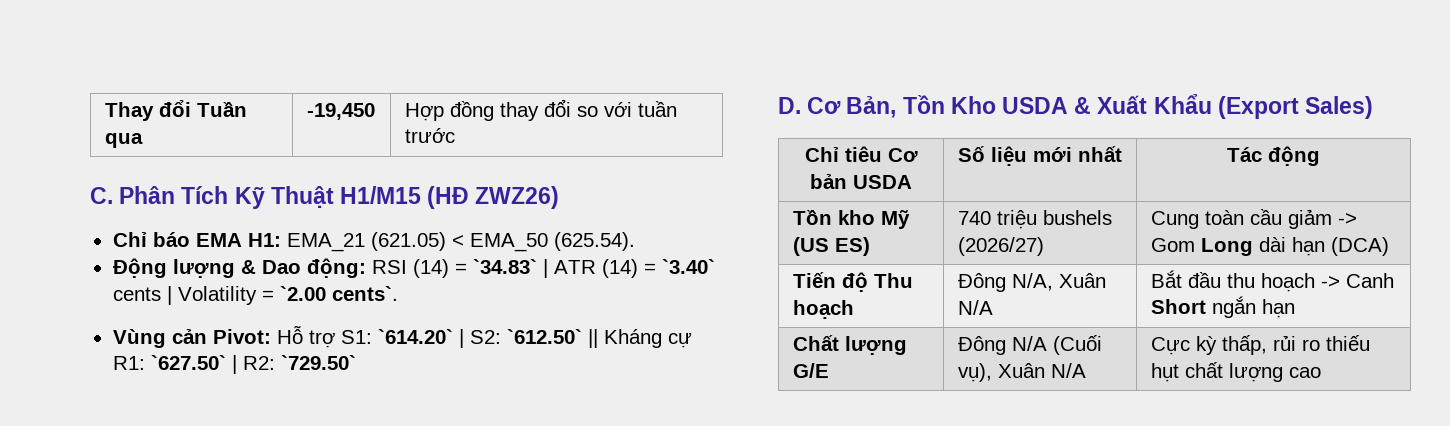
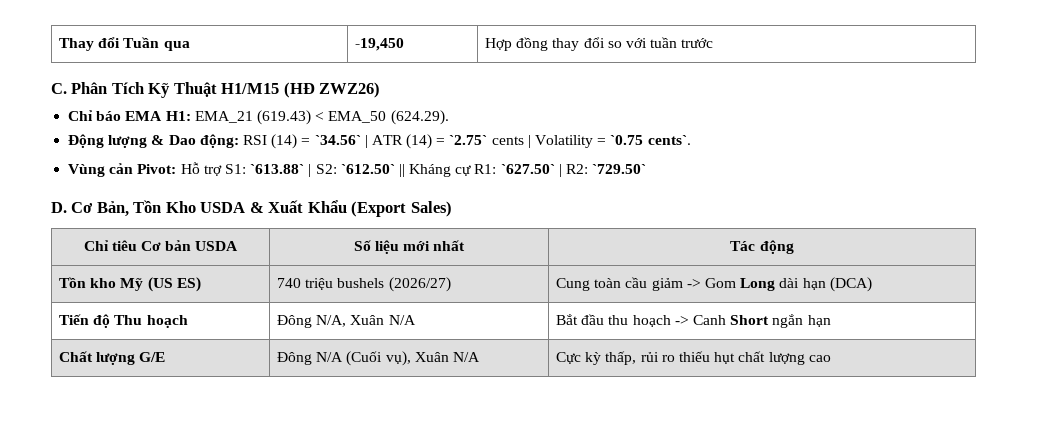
[370,232,446,251] (621.05) -> [256,110,311,125] (619.43)
[553,232,635,251] (625.54). -> [390,110,449,125] (624.29).
[472,259,537,274] `34.83` -> [314,135,361,145] `34.56`
[661,259,715,274] `3.40` -> [449,135,488,145] `2.75`
[279,286,326,301] `2.00 -> [610,135,644,145] `0.75
[377,329,453,344] `614.20` -> [250,164,305,174] `613.88`

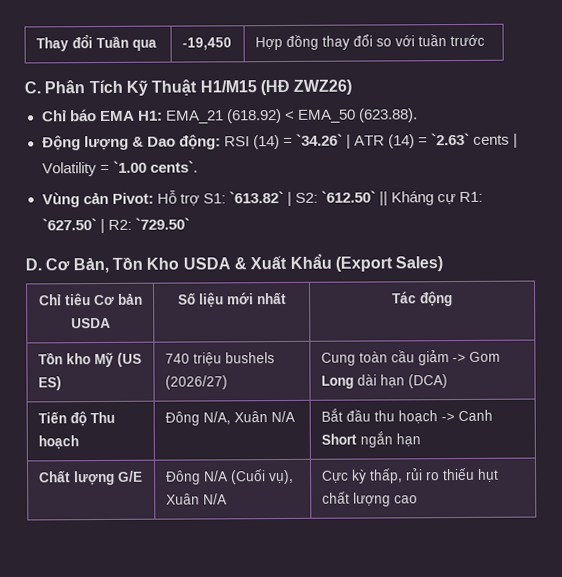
[256,110,311,125] (619.43) -> [225,108,282,124] (618.92)
[390,110,449,125] (624.29). -> [357,108,418,123] (623.88).
[314,135,361,145] `34.56` -> [295,133,343,146] `34.26`
[449,135,488,145] `2.75` -> [431,132,471,146] `2.63`
[610,135,644,145] `0.75 -> [112,160,147,173] `1.00
[250,164,305,174] `613.88` -> [228,190,284,204] `613.82`

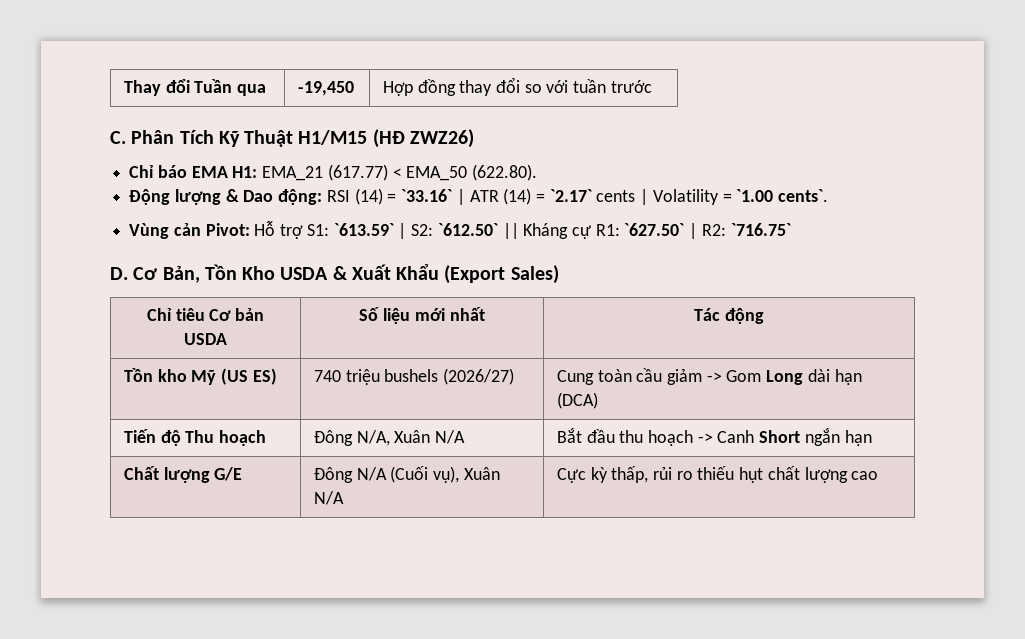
[225,108,282,124] (618.92) -> [327,164,388,181] (617.77)
[357,108,418,123] (623.88). -> [472,164,538,181] (622.80).
[295,133,343,146] `34.26` -> [401,189,453,202] `33.16`
[431,132,471,146] `2.63` -> [549,189,592,202] `2.17`
[228,190,284,204] `613.82` -> [333,223,394,236] `613.59`
[134,217,190,230] `729.50` -> [730,223,791,236] `716.75`

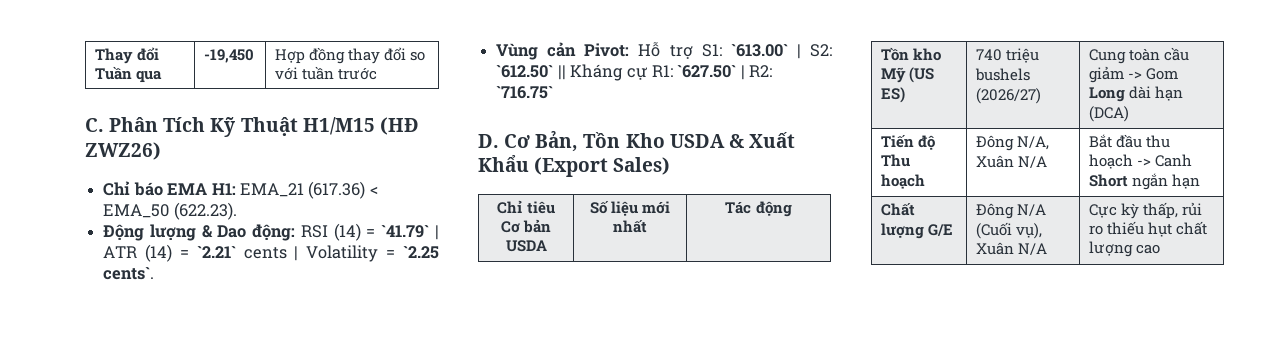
[327,164,388,181] (617.77) -> [308,181,366,199] (617.36)
[472,164,538,181] (622.80). -> [173,202,237,220] (622.23).
[401,189,453,202] `33.16` -> [381,225,430,238] `41.79`
[549,189,592,202] `2.17` -> [196,246,236,258] `2.21`
[736,189,774,202] `1.00 -> [403,246,439,259] `2.25
[333,223,394,236] `613.59` -> [730,44,788,57] `613.00`

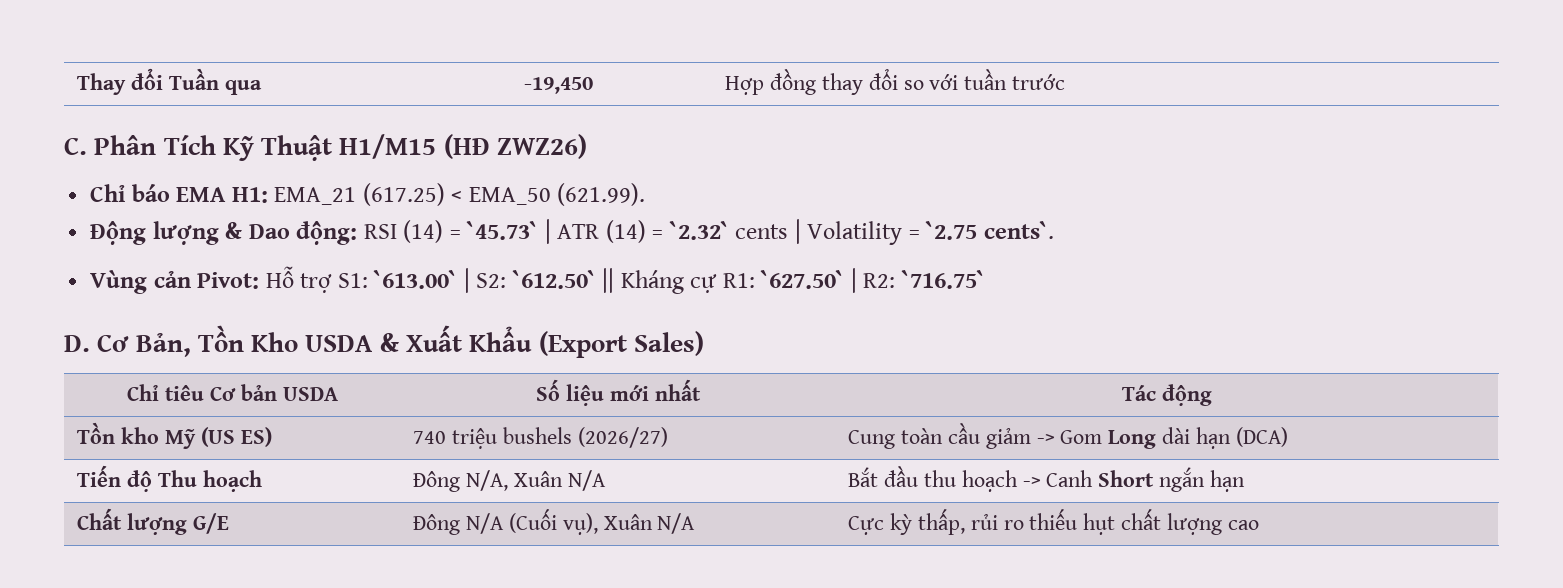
[308,181,366,199] (617.36) -> [362,183,445,206] (617.25)
[173,202,237,220] (622.23). -> [557,183,646,206] (621.99).
[381,225,430,238] `41.79` -> [466,221,539,240] `45.73`
[196,246,236,258] `2.21` -> [668,221,729,240] `2.32`
[403,246,439,259] `2.25 -> [925,221,978,240] `2.75

